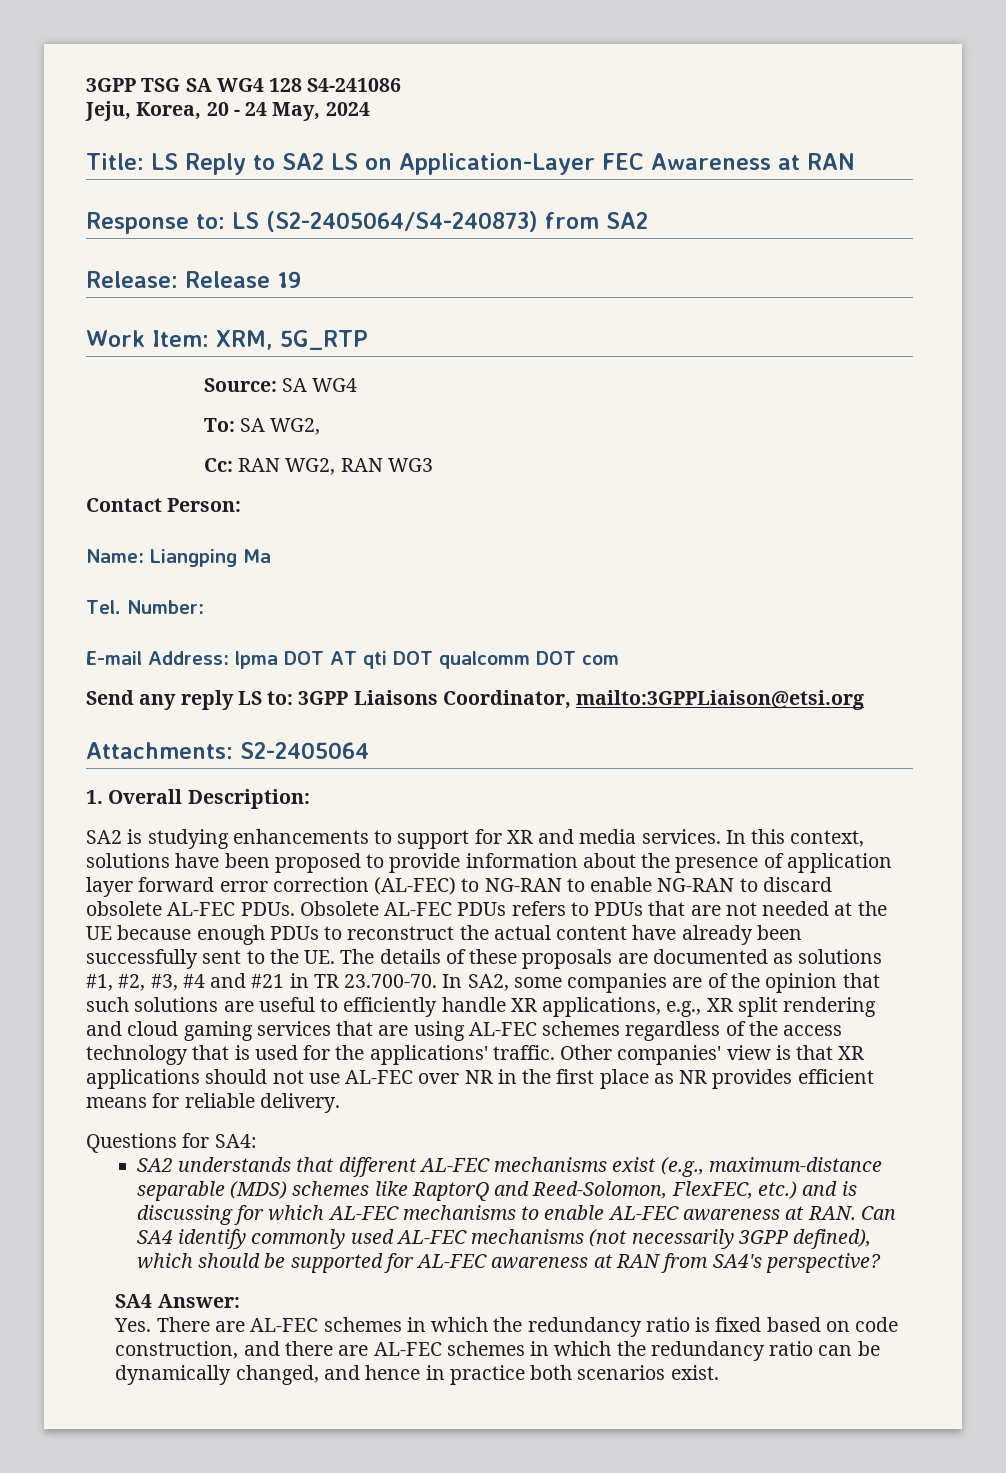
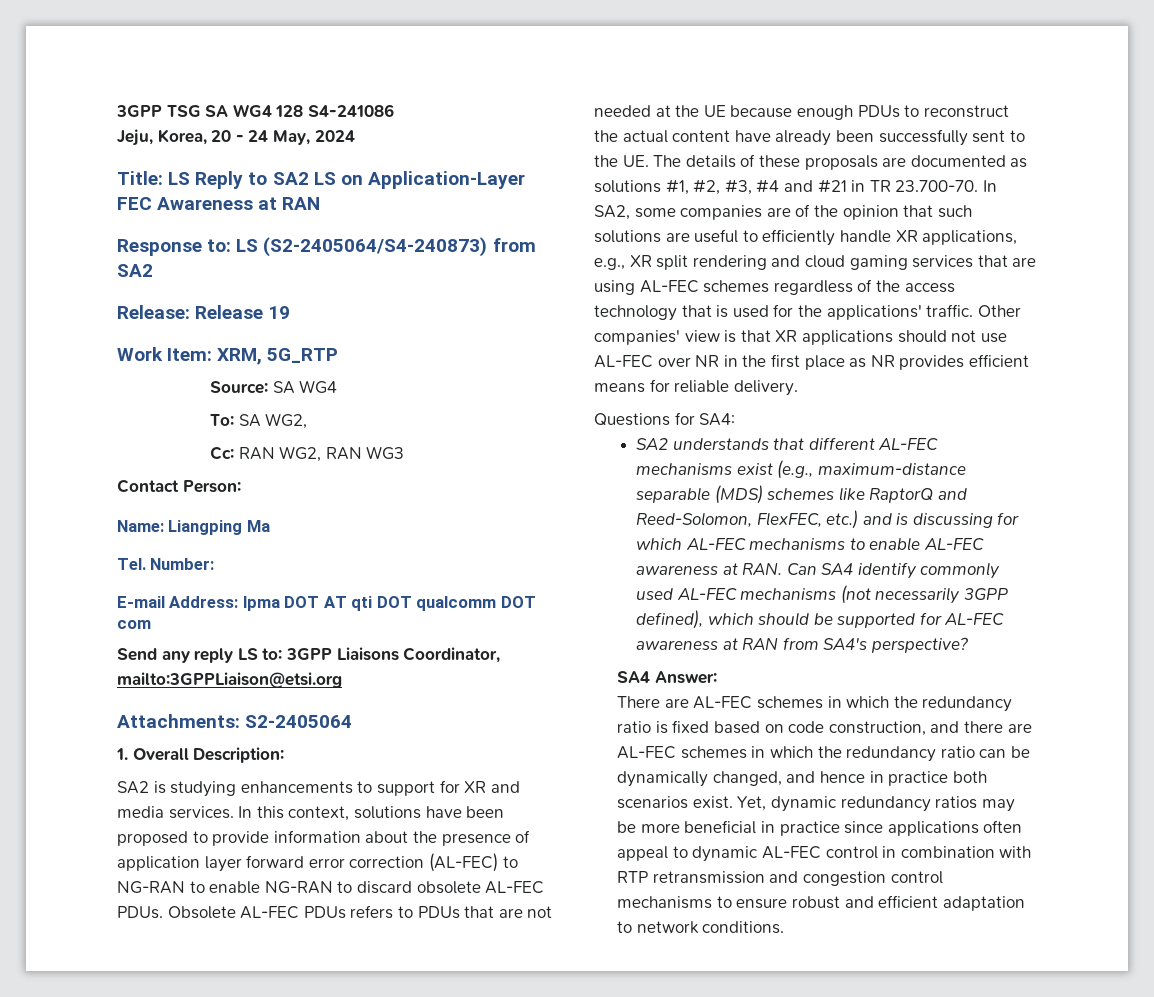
[114,1318,152,1332] Yes. -> (717, 677) none
(719, 1372) none -> [737,796,1015,812] [617,820,1023,836] [617,846,1032,862] [617,871,943,886] [617,895,1025,911] [617,921,785,934] Yet, dynamic redundancy ratios may be more beneficial in practice since applications often appeal to dynamic AL-FEC control in combination with RTP retransmission and congestion control mechanisms to ensure robust and efficient adaptation to network conditions.

